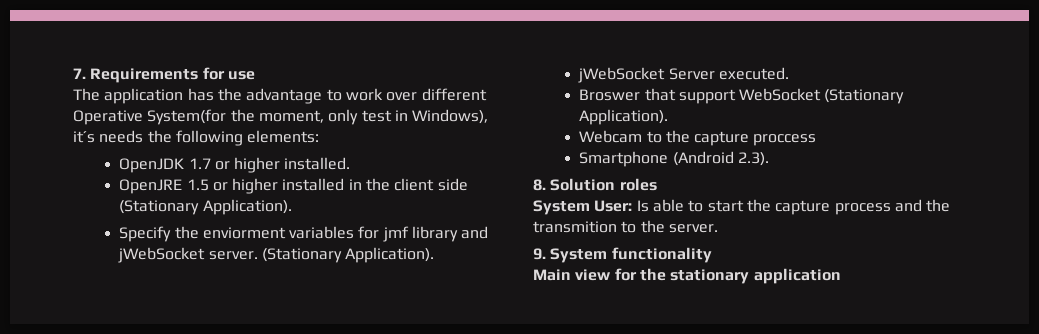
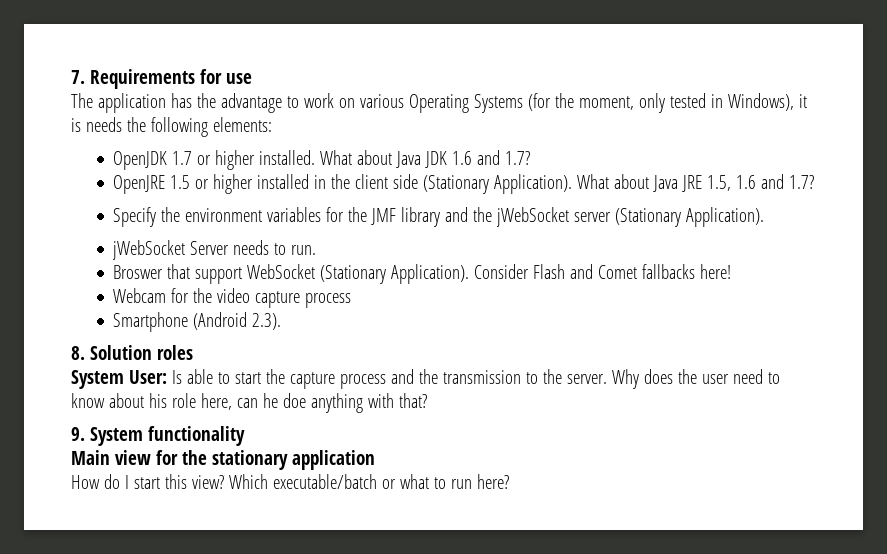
[386,88,487,101] [73,109,227,125] over different Operative System(for -> [338,93,551,113] on various Operating Systems (for
[361,110,392,122] test -> [669,93,706,108] tested
[73,131,95,143] it´s -> [798,94,807,108] [71,118,81,132] it is
(351, 163) none -> [320,150,531,168] What about Java JDK 1.6 and 1.7?
(292, 207) none -> [577,174,815,192] What about Java JRE 1.5, 1.6 and 1.7?
[202,227,286,239] enviorment -> [185,208,263,222] environment
[382,226,489,242] [118,247,258,263] jmf library and jWebSocket server. -> [348,207,612,227] the JMF library and the jWebSocket server
[718,67,789,80] executed. -> [233,240,317,255] needs to run.
[579,130,817,146] // Webcam to the capture proccess -> [474,264,732,279] [113,288,352,308] Consider Flash and Comet fallbacks here! // Webcam for the video capture process
[533,221,617,233] transmition -> [442,370,521,384] transmission
(718, 228) none -> [611,369,780,389] [71,393,427,413] Why does the user need to know about his role here, can he doe anything with that?
(841, 276) none -> [71,474,509,489] // How do I start this view? Which executable/batch or what to run here?

